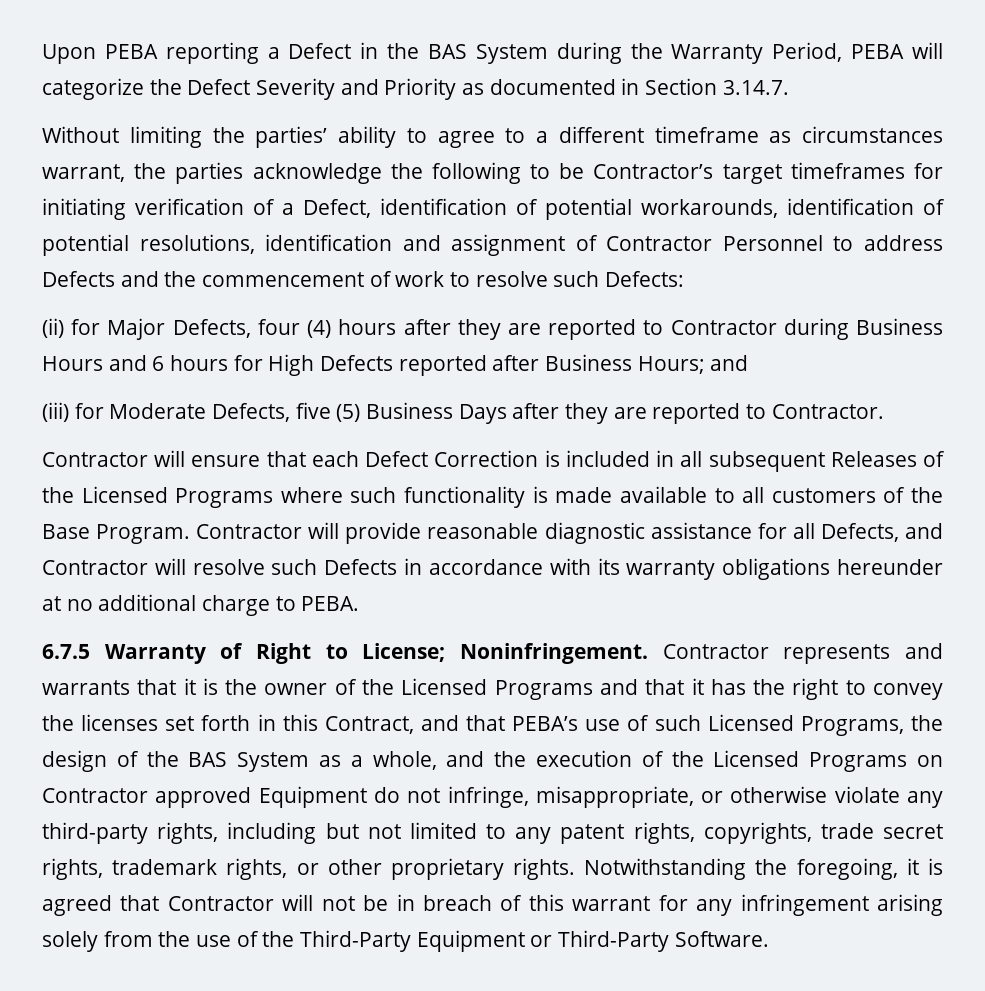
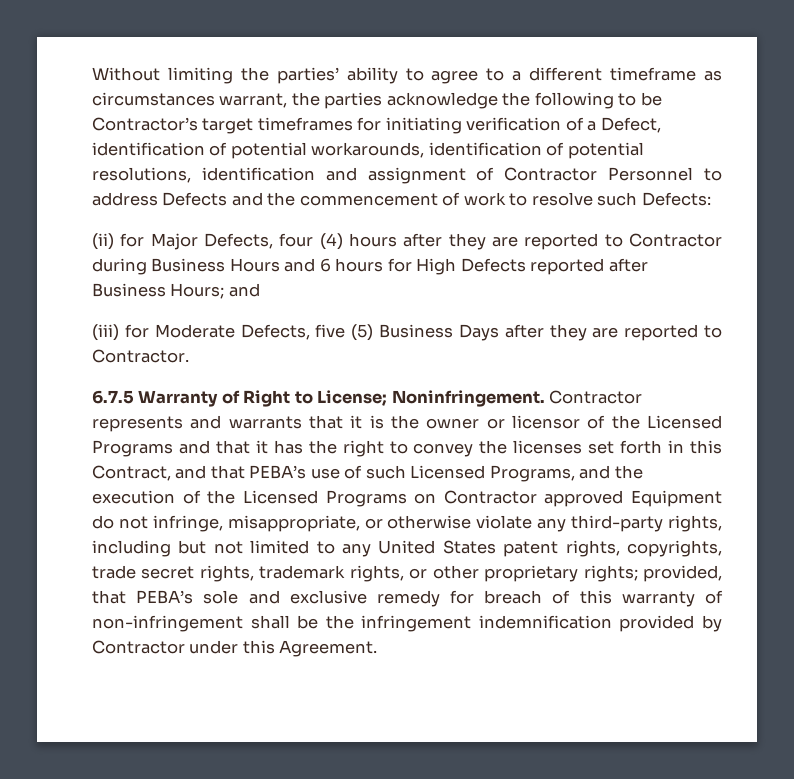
[42,42,944,64] [42,78,789,100] Upon PEBA reporting a Defect in the BAS System during the Warranty Period, PEBA will categorize the Defect Severity and Priority as documented in Section 3.14.7. // -> (92, 74) none
[42,450,946,472] [42,486,943,508] [42,522,944,544] [42,558,944,580] [42,594,360,616] // Contractor will ensure that each Defect Correction is included in all subsequent Releases of the Licensed Programs where such functionality is made available to all customers of the Base Program. Contractor will provide reasonable diagnostic assistance for all Defects, and Contractor will resolve such Defects in accordance with its warranty obligations hereunder at no additional charge to PEBA. -> (189, 356) none
(328, 689) none -> [486,415,580,429] or licensor
[910,715,943,731] [42,750,437,772] the design of the BAS System as a whole, -> (575, 473) none
(552, 835) none -> [378,540,496,554] United States
[513,858,943,880] [42,894,944,916] [42,930,769,952] rights. Notwithstanding the foregoing, it is agreed that Contractor will not be in breach of this warrant for any infringement arising solely from the use of the Third-Party Equipment or Third-Party Software. -> [583,565,723,582] [92,590,723,607] [92,615,722,632] [92,640,378,657] rights; provided, that PEBA’s sole and exclusive remedy for breach of this warranty of non-infringement shall be the infringement indemnification provided by Contractor under this Agreement.

